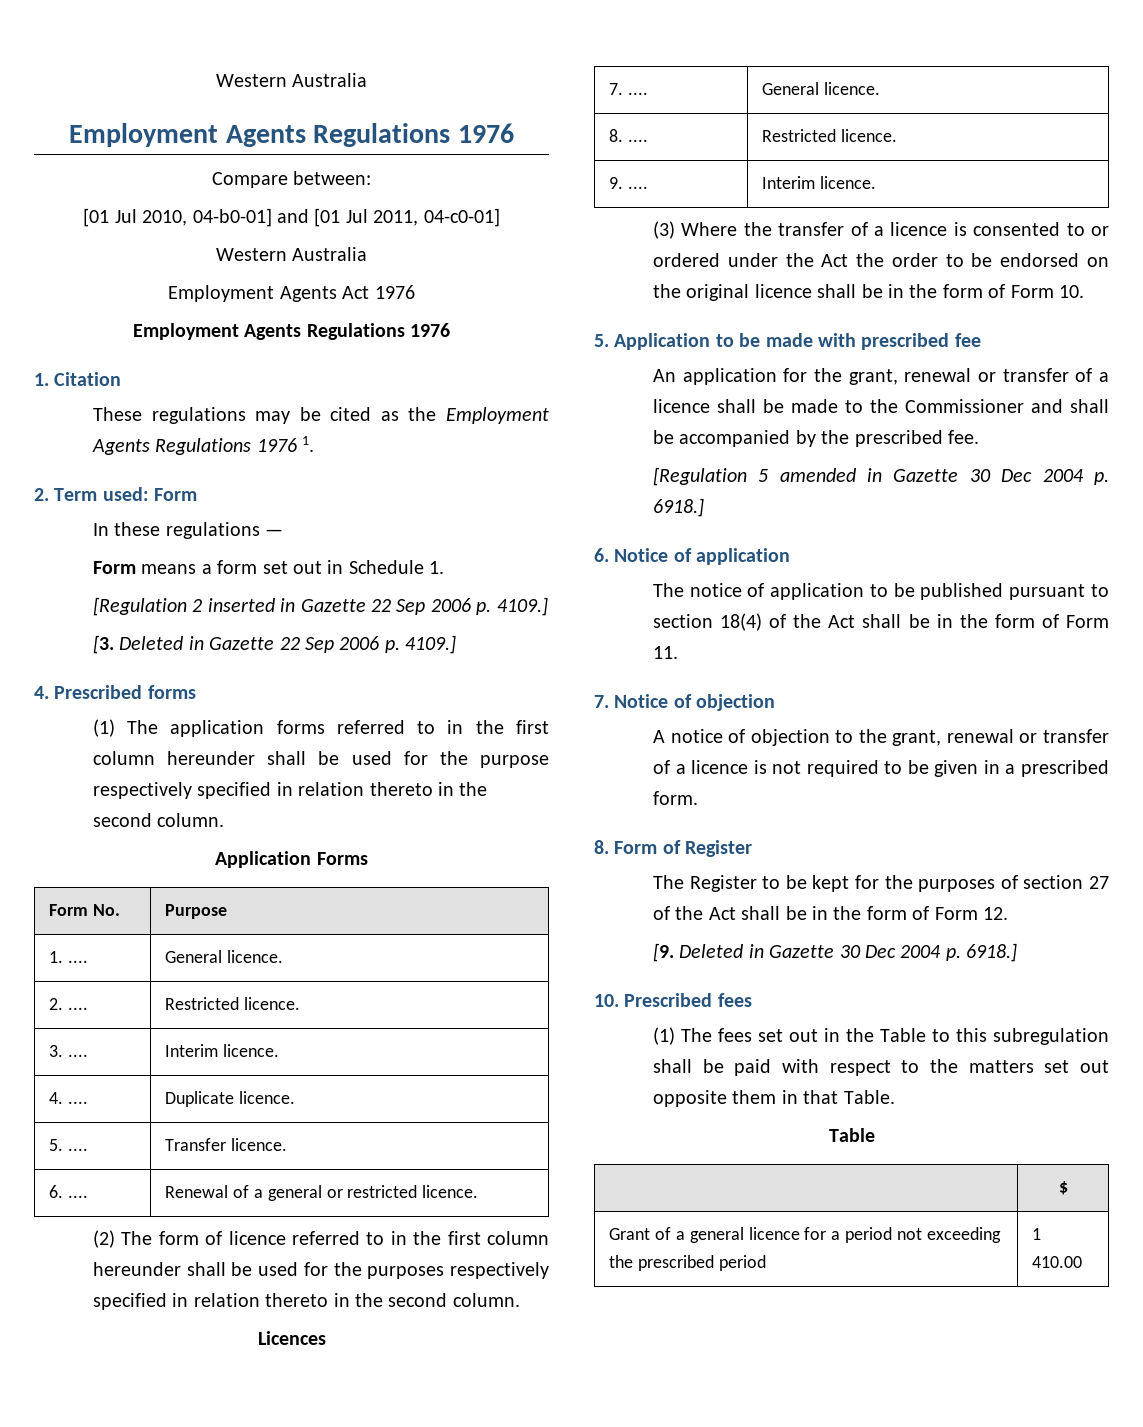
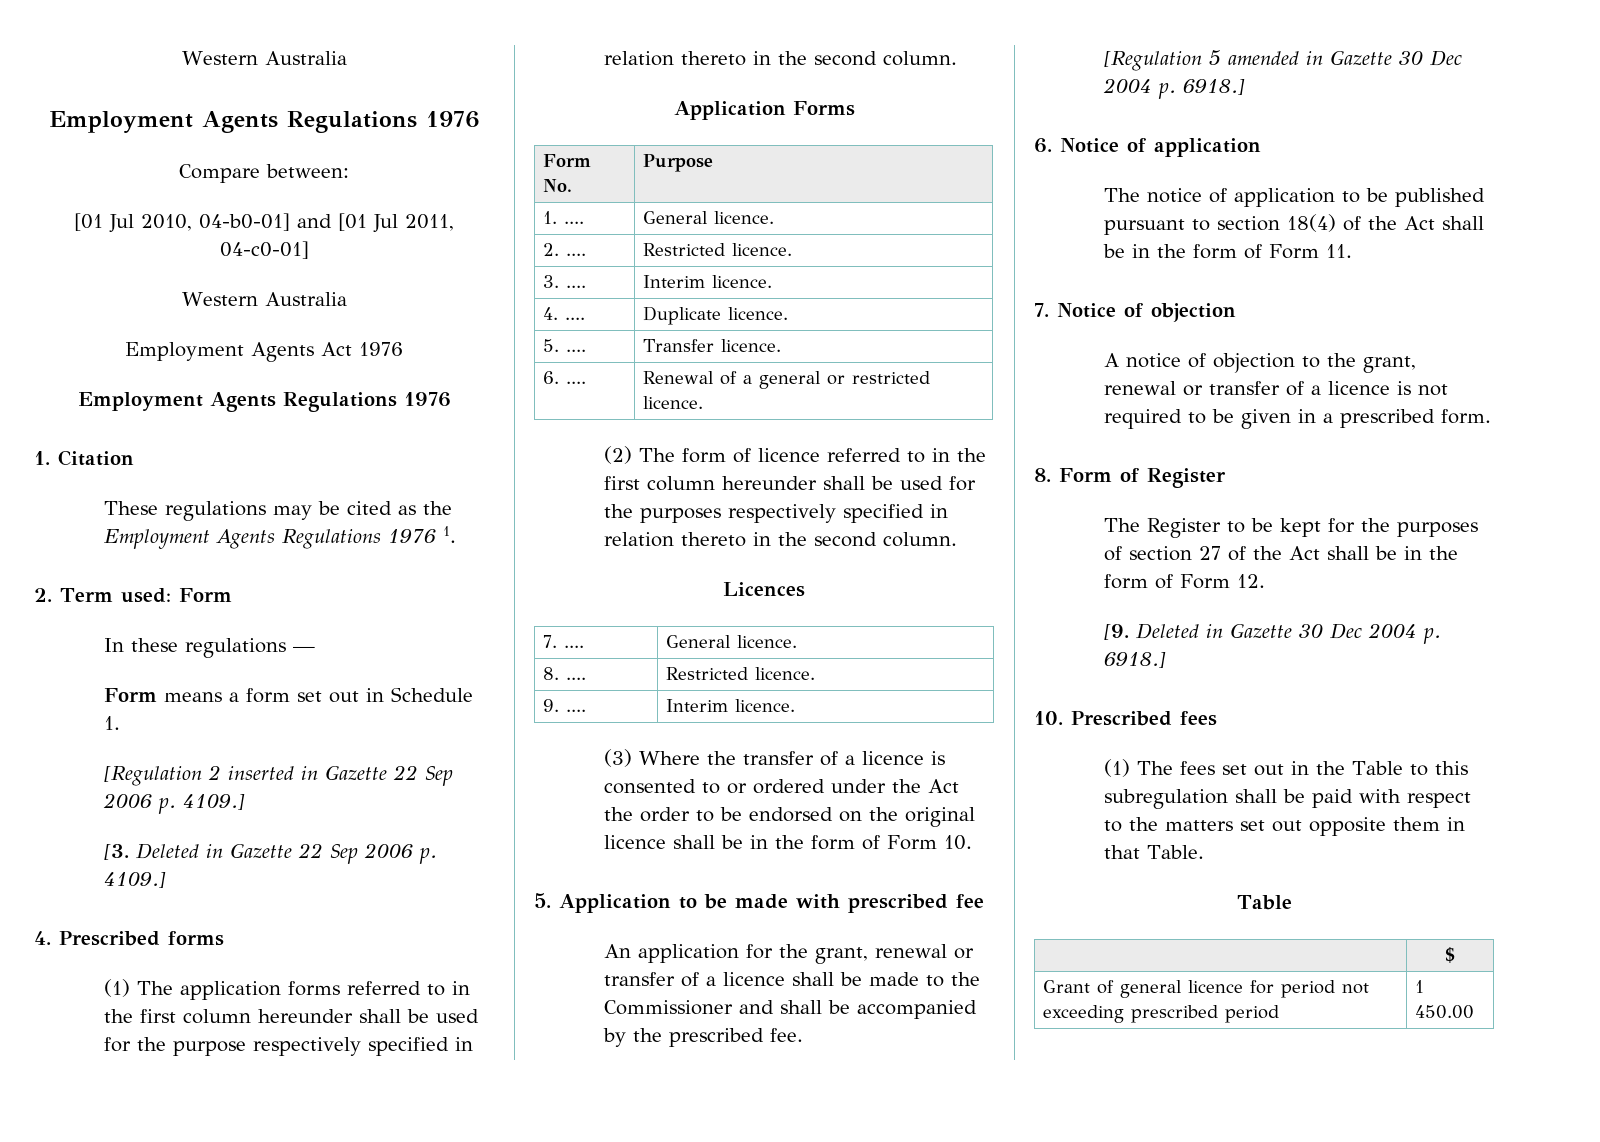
[675,1231,685,1240] a -> (1115, 987) none
[831,1231,841,1240] a -> (1275, 987) none
[609,1255,634,1268] the -> (1125, 1014) none
[1032,1256,1083,1268] 410.00 -> [1415,1005,1475,1019] 450.00

